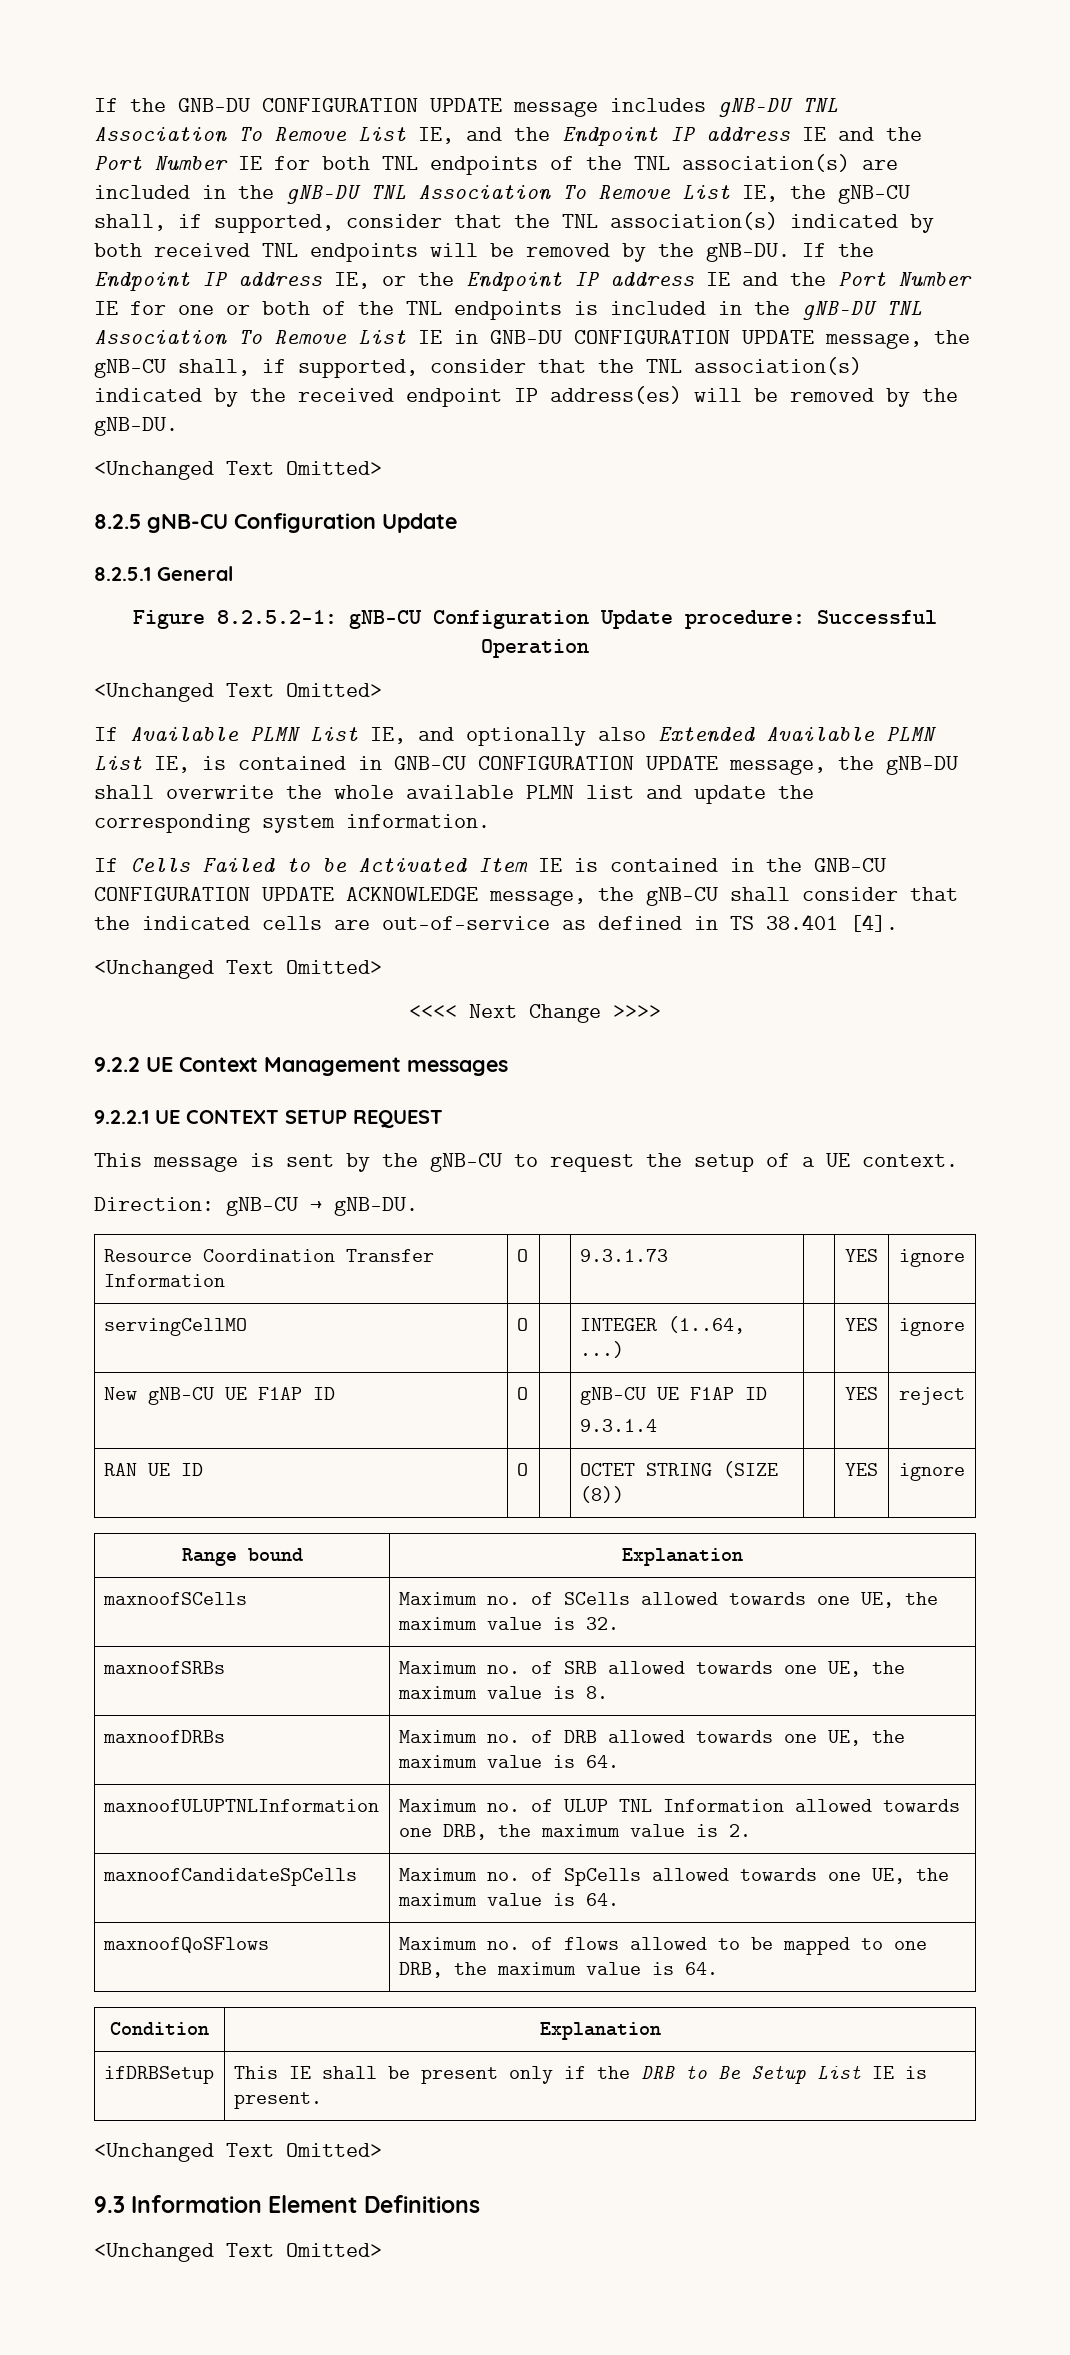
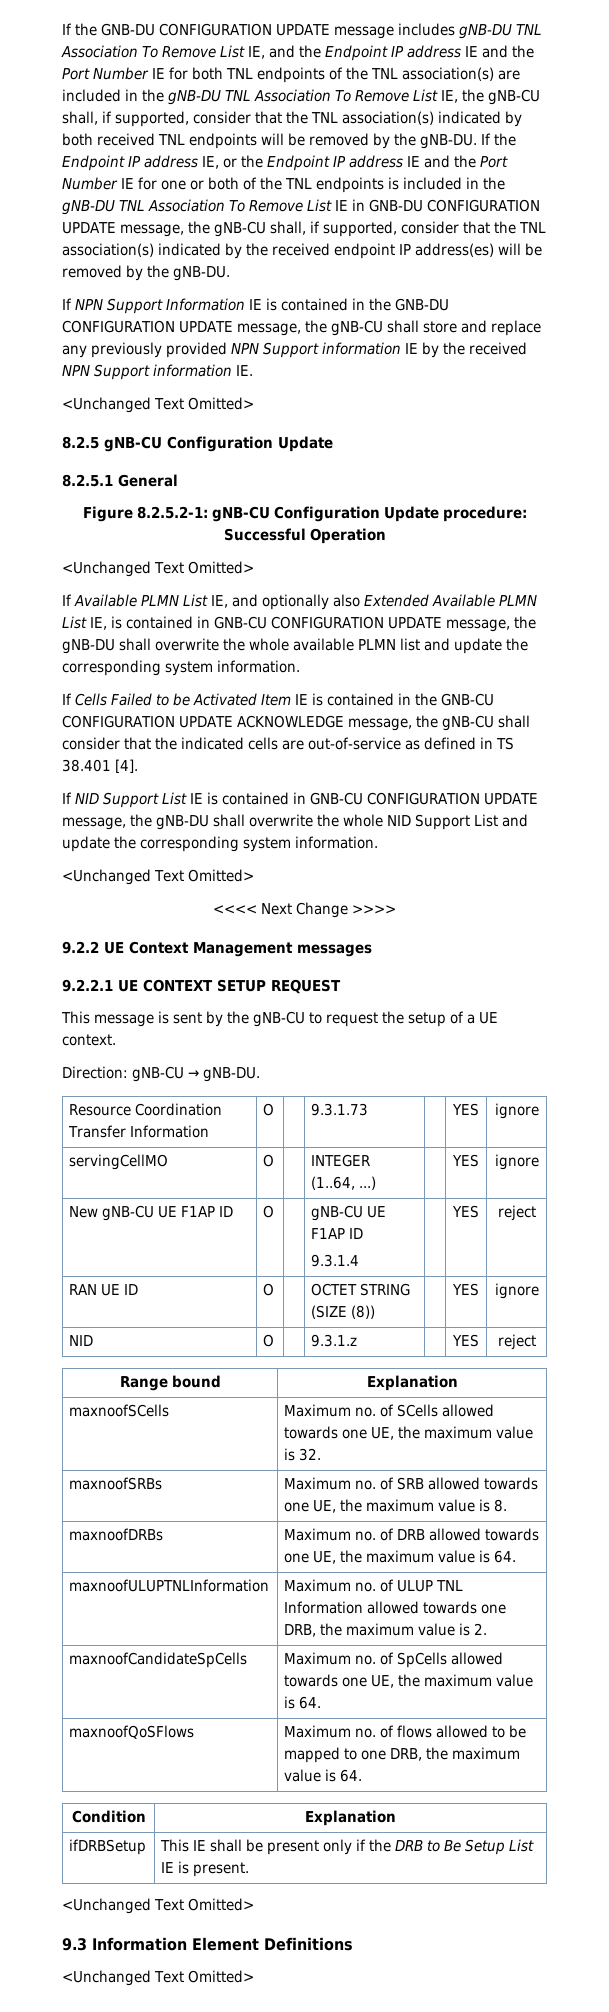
(178, 426) none -> [62,298,449,314] [62,320,541,336] [62,342,527,358] [62,364,253,380] // If NPN Support Information IE is contained in the GNB-DU CONFIGURATION UPDATE message, the gNB-CU shall store and replace any previously provided NPN Support information IE by the received NPN Support information IE.
(898, 923) none -> [62,792,538,808] [62,814,528,830] [62,836,378,852] // If NID Support List IE is contained in GNB-CU CONFIGURATION UPDATE message, the gNB-DU shall overwrite the whole NID Support List and update the corresponding system information.
(965, 1472) none -> [69,1335,94,1346] [263,1334,275,1347] [311,1334,358,1347] [452,1334,479,1347] [497,1334,536,1350] // NID | O | | 9.3.1.z | | YES | reject

